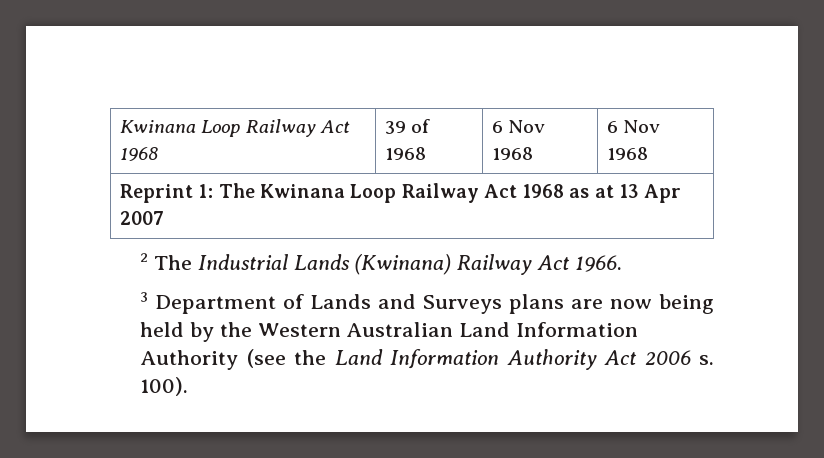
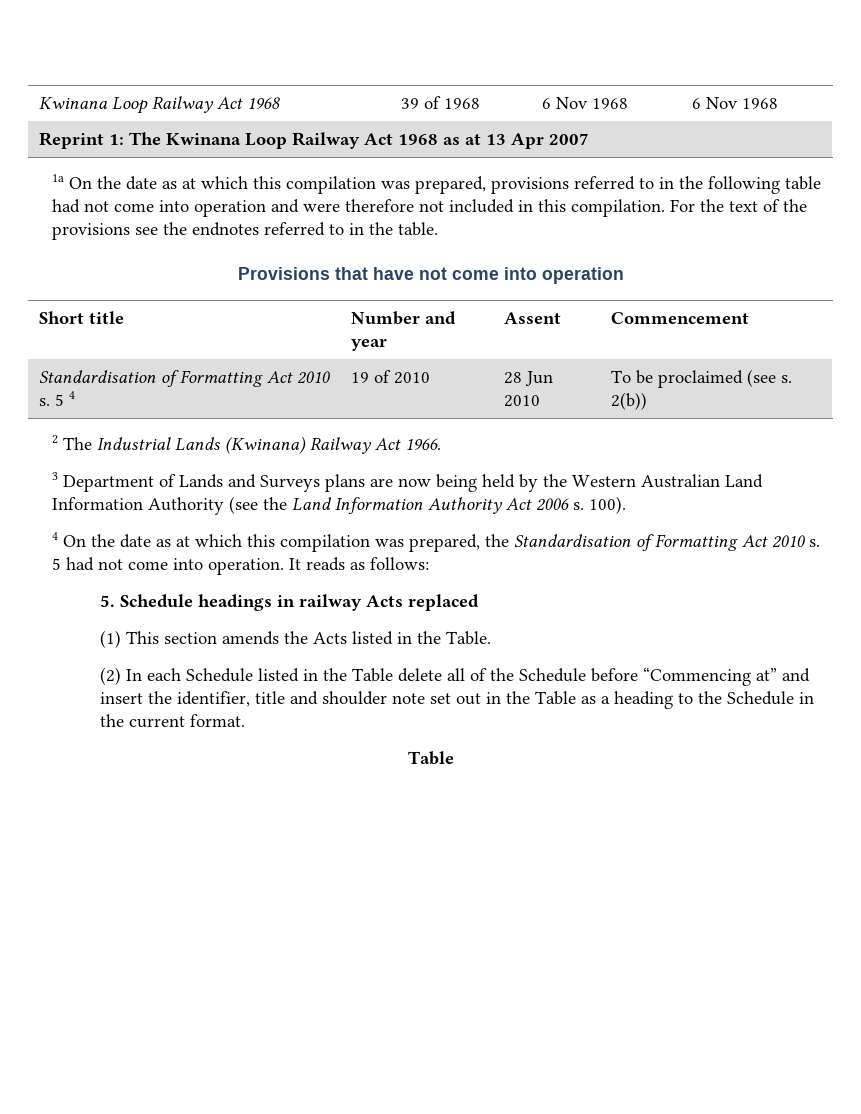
(165, 218) none -> [51,174,821,194] [51,199,807,217] [51,222,438,240] [237,267,624,284] [38,311,124,324] [350,311,456,325] [350,339,387,351] [503,312,561,324] [610,312,749,324] [38,370,331,387] [38,391,75,406] [350,370,430,384] [503,371,553,386] [503,395,540,407] [610,369,792,388] [610,392,647,410] // 1a On the date as at which this compilation was prepared, provisions referred to in the following table had not come into operation and were therefore not included in this compilation. For the text of the provisions see the endnotes referred to in the table. // Provisions that have not come into operation // Short title | Number and year | Assent | Commencement // Standardisation of Formatting Act 2010 s. 5 4 | 19 of 2010 | 28 Jun 2010 | To be proclaimed (see s. 2(b))
(189, 386) none -> [51,532,820,552] [51,557,429,575] [99,594,479,611] [99,630,491,648] [99,667,810,686] [99,691,814,709] [99,714,245,728] [407,751,454,765] // 4 On the date as at which this compilation was prepared, the Standardisation of Formatting Act 2010 s. 5 had not come into operation. It reads as follows: // 5. Schedule headings in railway Acts replaced // (1) This section amends the Acts listed in the Table. // (2) In each Schedule listed in the Table delete all of the Schedule before “Commencing at” and insert the identifier, title and shoulder note set out in the Table as a heading to the Schedule in the current format. // Table

